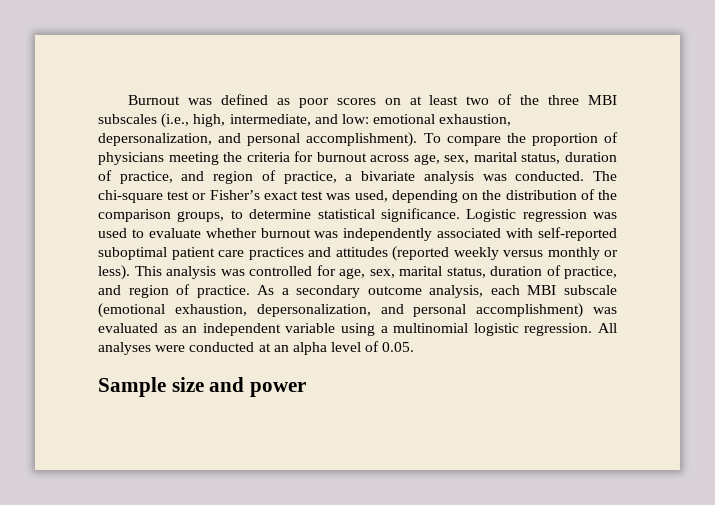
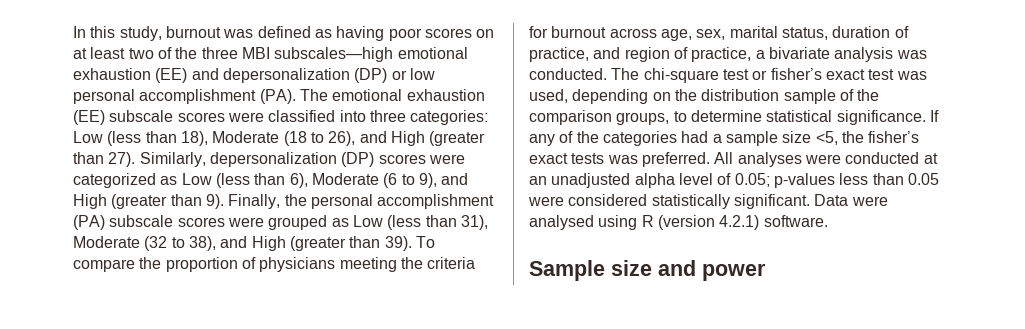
[128,95,181,105] Burnout -> [73,26,221,41] In this study, burnout
(290, 101) none -> [336,26,385,41] having
[98,113,512,128] [98,132,418,147] subscales (i.e., high, intermediate, and low: emotional exhaustion, depersonalization, and personal accomplishment). -> [274,47,468,62] [73,68,435,83] [73,89,485,104] [73,110,489,125] [73,131,486,146] [73,152,465,167] [73,173,469,188] [73,194,495,209] [73,215,488,230] [73,236,412,251] subscales—high emotional exhaustion (EE) and depersonalization (DP) or low personal accomplishment (PA). The emotional exhaustion (EE) subscale scores were classified into three categories: Low (less than 18), Moderate (18 to 26), and High (greater than 27). Similarly, depersonalization (DP) scores were categorized as Low (less than 6), Moderate (6 to 9), and High (greater than 9). Finally, the personal accomplishment (PA) subscale scores were grouped as Low (less than 31), Moderate (32 to 38), and High (greater than 39).
[209,190,260,200] Fisher’s -> [770,68,822,80] fisher’s
(577, 195) none -> [783,89,836,104] sample
[466,209,617,222] [98,227,618,241] [98,246,618,261] [98,265,617,280] [98,284,617,298] [98,303,617,318] [98,323,593,336] Logistic regression was used to evaluate whether burnout was independently associated with self-reported suboptimal patient care practices and attitudes (reported weekly versus monthly or less). This analysis was controlled for age, sex, marital status, duration of practice, and region of practice. As a secondary outcome analysis, each MBI subscale (emotional exhaustion, depersonalization, and personal accomplishment) was evaluated as an independent variable using a multinomial logistic regression. -> [929,110,939,122] [529,131,920,146] [529,152,710,167] If any of the categories had a sample size <5, the fisher’s exact tests was preferred.
(289, 348) none -> [551,173,631,188] unadjusted
[382,342,415,352] 0.05. -> [734,173,939,188] [528,194,888,209] [529,215,828,230] 0.05; p-values less than 0.05 were considered statistically significant. Data were analysed using R (version 4.2.1) software.

